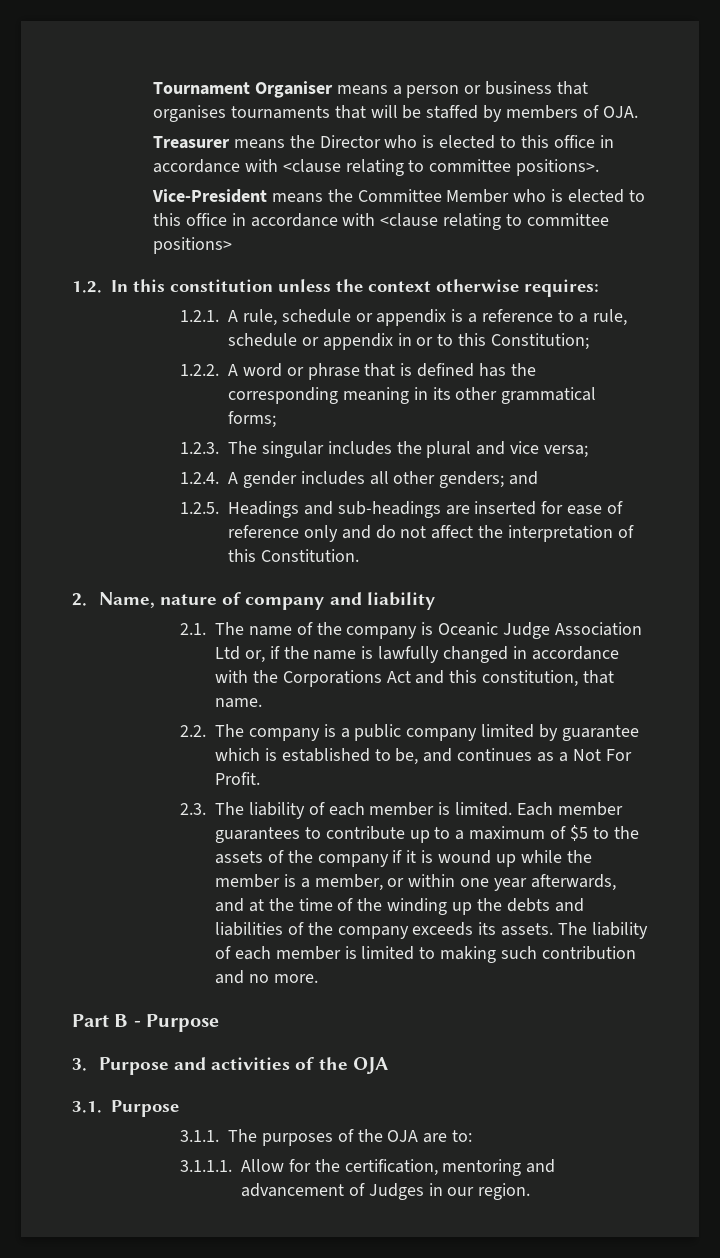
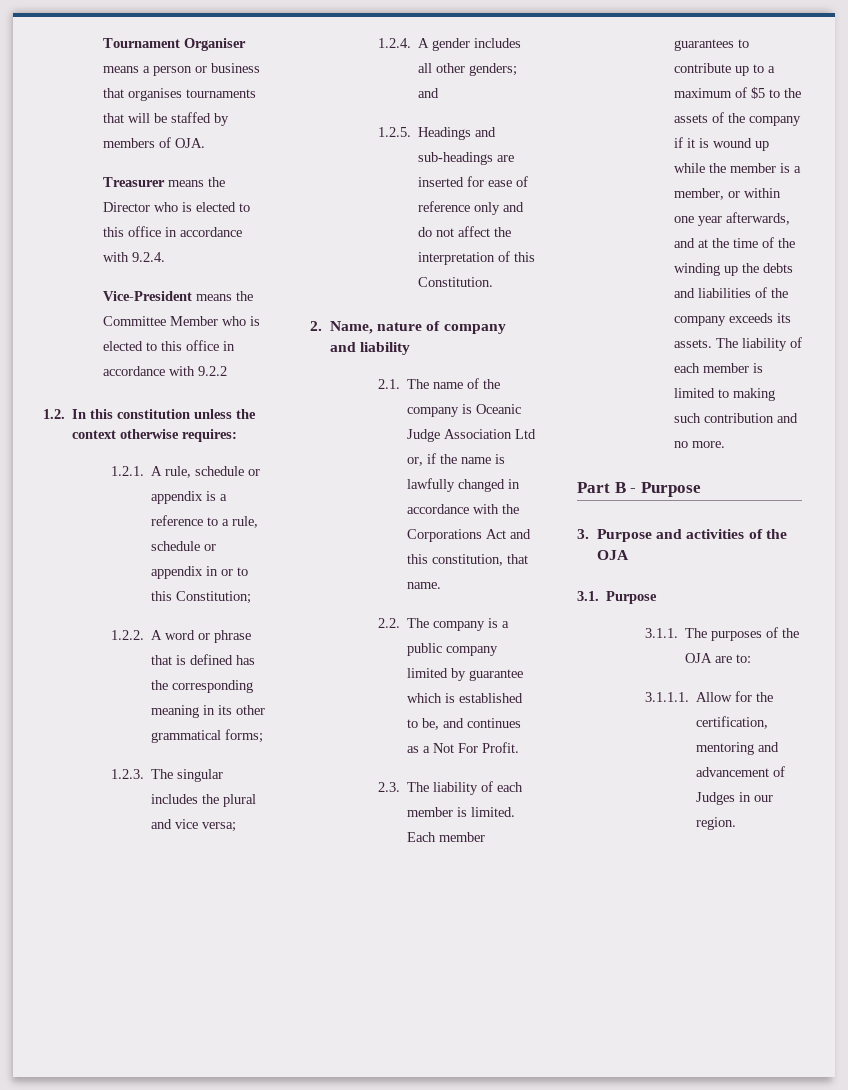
[282,159,600,176] <clause relating to committee positions>. -> [132,252,166,262] 9.2.4.
[380,213,609,230] [153,237,233,254] <clause relating to committee positions> -> [198,366,228,376] 9.2.2

